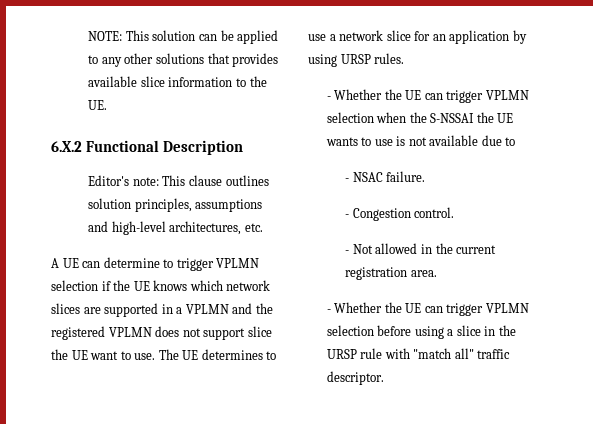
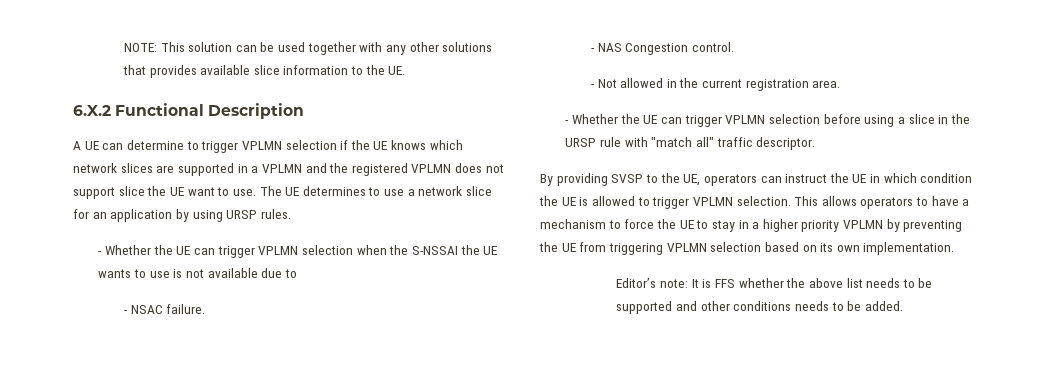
[237,30,279,44] [88,55,99,64] applied to -> [278,42,383,55] used together with
[88,175,269,186] [88,198,263,212] [88,221,263,235] // Editor's note: This clause outlines solution principles, assumptions and high-level architectures, etc. -> (305, 111) none
(350, 216) none -> [597,43,622,52] NAS
(384, 378) none -> [540,173,973,186] [539,196,970,209] [540,219,963,232] [539,242,955,255] [616,278,933,288] [616,301,903,314] // By providing SVSP to the UE, operators can instruct the UE in which condition the UE is allowed to trigger VPLMN selection. This allows operators to have a mechanism to force the UE to stay in a higher priority VPLMN by preventing the UE from triggering VPLMN selection based on its own implementation. // Editor’s note: It is FFS whether the above list needs to be supported and other conditions needs to be added.

